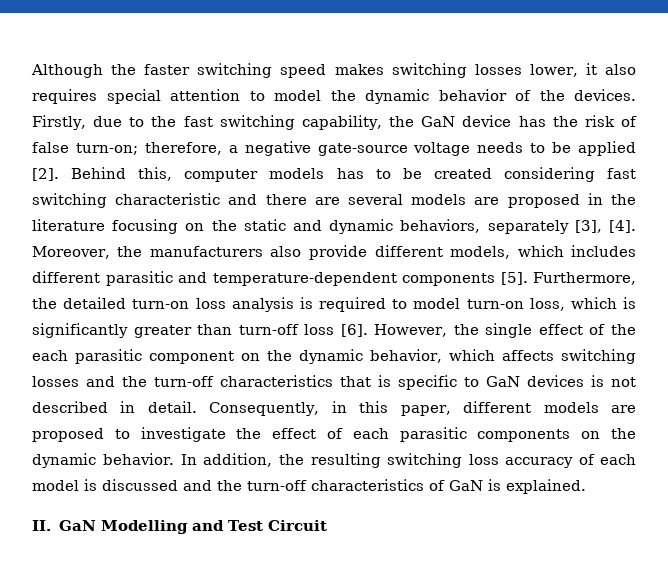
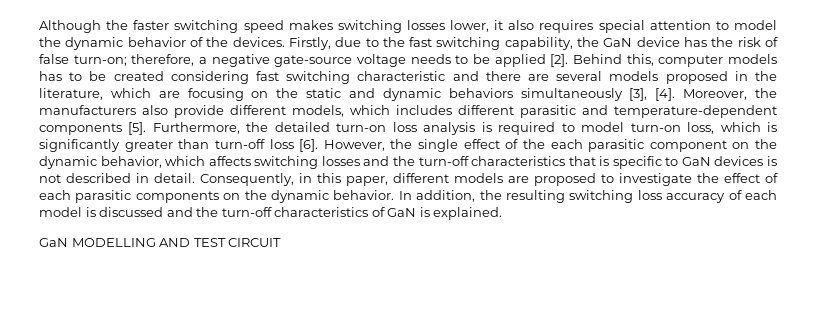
[474,197,500,205] are -> (659, 76) none
[32,219,105,231] literature -> [39,88,180,100] literature, which are
[400,219,569,234] behaviors, separately -> [448,88,623,101] behaviors simultaneously
[32,520,328,534] II. GaN Modelling and Test Circuit -> [39,238,282,247] GaN MODELLING AND TEST CIRCUIT

